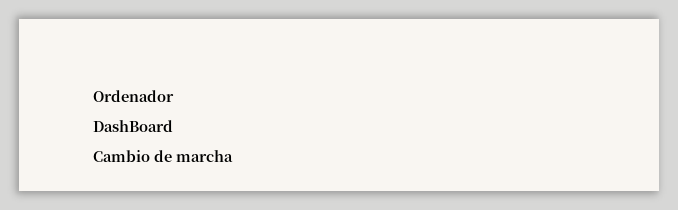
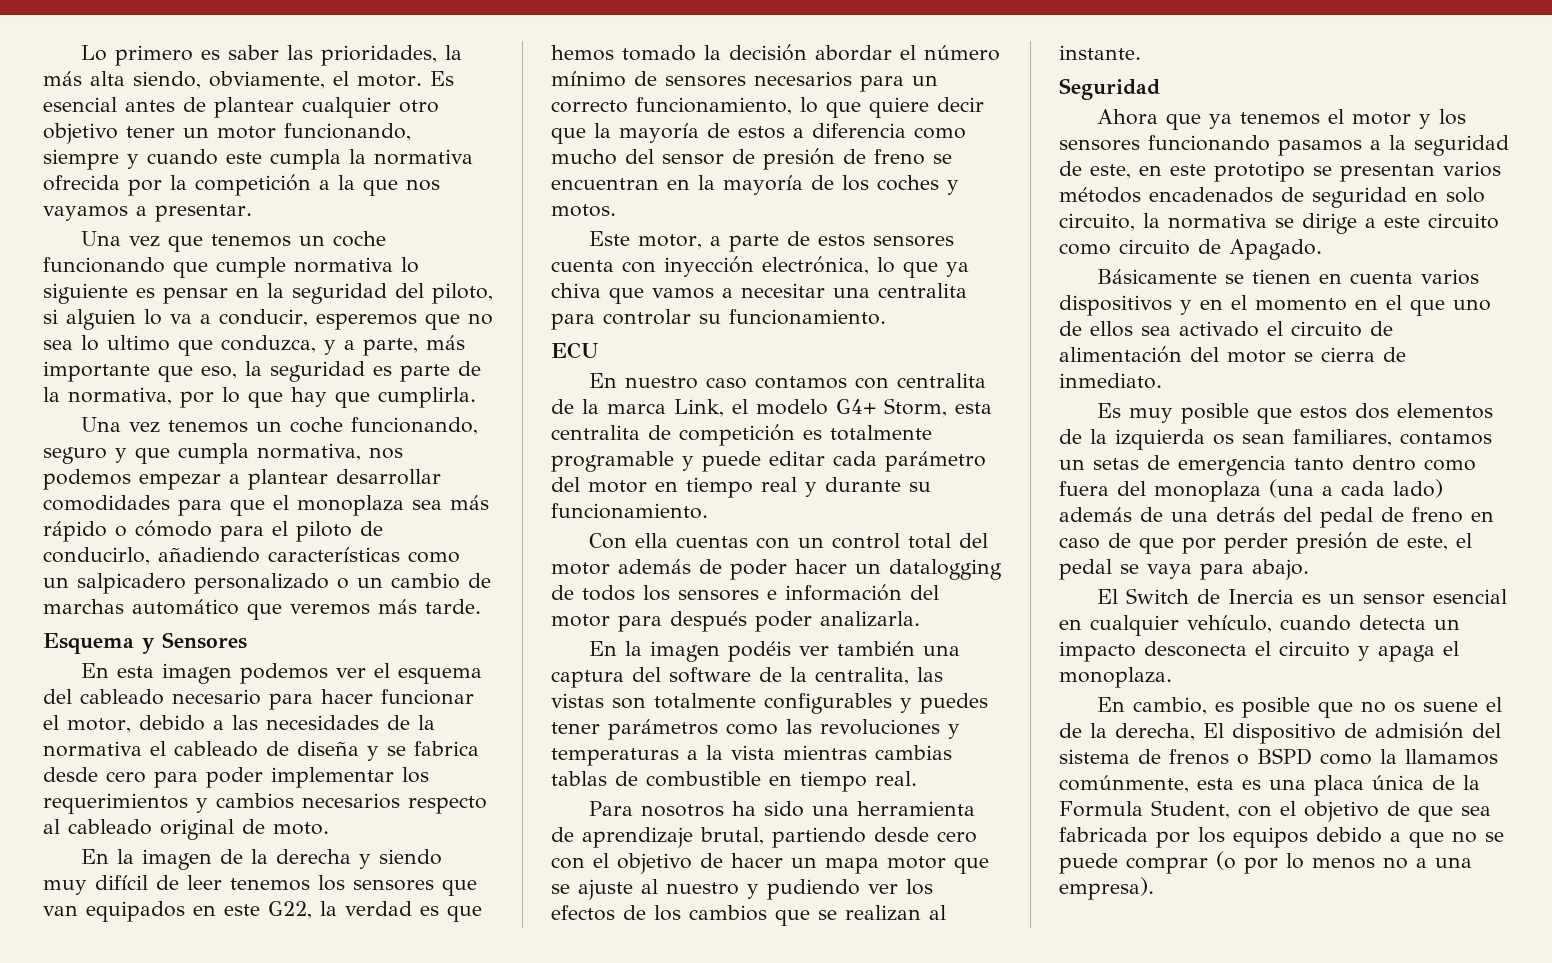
[93,90,174,102] [93,120,173,132] [93,150,233,162] Ordenador // DashBoard // Cambio de marcha -> [80,45,462,66] [43,71,454,89] [43,97,439,118] [43,123,411,144] [43,149,473,170] [43,174,440,196] [43,204,252,222] [80,231,386,252] [43,257,419,278] [43,283,493,304] [43,309,493,330] [43,335,465,356] [43,361,481,382] [43,387,476,408] [80,417,478,435] [43,443,403,464] [43,469,441,490] [43,495,489,516] [43,520,383,542] [43,547,460,565] [43,573,491,594] [43,599,481,620] [43,632,247,654] [80,663,482,684] [43,689,474,710] [43,715,435,733] [43,741,479,761] [43,767,429,788] [43,793,487,814] [43,819,329,840] [80,849,442,870] [43,875,477,896] [43,901,482,922] [551,44,1000,61] [551,71,938,92] [551,97,984,118] [551,123,966,144] [551,148,952,170] [551,175,959,195] [551,204,616,217] [588,231,954,252] [551,256,969,278] [551,283,967,304] [551,309,886,330] [551,342,598,359] [588,373,986,389] [551,398,992,417] [551,424,932,446] [551,451,986,472] [551,477,931,498] [551,503,708,519] [588,533,988,549] [551,559,1002,580] [551,584,939,601] [551,611,920,632] [588,641,960,662] [551,667,943,688] [551,693,988,714] [551,719,960,740] [551,745,952,766] [551,771,917,792] [588,801,975,817] [551,827,977,848] [551,853,989,874] [551,879,933,900] [551,905,946,926] [1059,45,1141,60] [1059,78,1160,100] [1096,109,1466,130] [1059,135,1509,156] [1059,161,1501,182] [1059,187,1485,208] [1059,213,1499,234] [1059,239,1322,260] [1096,269,1479,285] [1059,295,1491,316] [1059,321,1393,337] [1059,346,1406,363] [1059,373,1162,389] [1096,403,1493,424] [1059,429,1492,450] [1059,455,1476,476] [1059,479,1443,502] [1059,507,1494,528] [1059,532,1472,554] [1059,559,1309,580] [1096,588,1507,605] [1059,615,1460,636] [1059,641,1459,662] [1059,667,1172,688] [1096,697,1502,718] [1059,722,1501,744] [1059,748,1498,765] [1059,775,1480,796] [1059,800,1491,822] [1059,827,1504,848] [1059,851,1472,874] [1059,877,1154,900] Lo primero es saber las prioridades, la más alta siendo, obviamente, el motor. Es esencial antes de plantear cualquier otro objetivo tener un motor funcionando, siempre y cuando este cumpla la normativa ofrecida por la competición a la que nos vayamos a presentar. // Una vez que tenemos un coche funcionando que cumple normativa lo siguiente es pensar en la seguridad del piloto, si alguien lo va a conducir, esperemos que no sea lo ultimo que conduzca, y a parte, más importante que eso, la seguridad es parte de la normativa, por lo que hay que cumplirla. // Una vez tenemos un coche funcionando, seguro y que cumpla normativa, nos podemos empezar a plantear desarrollar comodidades para que el monoplaza sea más rápido o cómodo para el piloto de conducirlo, añadiendo características como un salpicadero personalizado o un cambio de marchas automático que veremos más tarde. // Esquema y Sensores // En esta imagen podemos ver el esquema del cableado necesario para hacer funcionar el motor, debido a las necesidades de la normativa el cableado de diseña y se fabrica desde cero para poder implementar los requerimientos y cambios necesarios respecto al cableado original de moto. // En la imagen de la derecha y siendo muy difícil de leer tenemos los sensores que van equipados en este G22, la verdad es que hemos tomado la decisión abordar el número mínimo de sensores necesarios para un correcto funcionamiento, lo que quiere decir que la mayoría de estos a diferencia como mucho del sensor de presión de freno se encuentran en la mayoría de los coches y motos. // Este motor, a parte de estos sensores cuenta con inyección electrónica, lo que ya chiva que vamos a necesitar una centralita para controlar su funcionamiento. // ECU // En nuestro caso contamos con centralita de la marca Link, el modelo G4+ Storm, esta centralita de competición es totalmente programable y puede editar cada parámetro del motor en tiempo real y durante su funcionamiento. // Con ella cuentas con un control total del motor además de poder hacer un datalogging de todos los sensores e información del motor para después poder analizarla. // En la imagen podéis ver también una captura del software de la centralita, las vistas son totalmente configurables y puedes tener parámetros como las revoluciones y temperaturas a la vista mientras cambias tablas de combustible en tiempo real. // Para nosotros ha sido una herramienta de aprendizaje brutal, partiendo desde cero con el objetivo de hacer un mapa motor que se ajuste al nuestro y pudiendo ver los efectos de los cambios que se realizan al instante. // Seguridad // Ahora que ya tenemos el motor y los sensores funcionando pasamos a la seguridad de este, en este prototipo se presentan varios métodos encadenados de seguridad en solo circuito, la normativa se dirige a este circuito como circuito de Apagado. // Básicamente se tienen en cuenta varios dispositivos y en el momento en el que uno de ellos sea activado el circuito de alimentación del motor se cierra de inmediato. // Es muy posible que estos dos elementos de la izquierda os sean familiares, contamos un setas de emergencia tanto dentro como fuera del monoplaza (una a cada lado) además de una detrás del pedal de freno en caso de que por perder presión de este, el pedal se vaya para abajo. // El Switch de Inercia es un sensor esencial en cualquier vehículo, cuando detecta un impacto desconecta el circuito y apaga el monoplaza. // En cambio, es posible que no os suene el de la derecha, El dispositivo de admisión del sistema de frenos o BSPD como la llamamos comúnmente, esta es una placa única de la Formula Student, con el objetivo de que sea fabricada por los equipos debido a que no se puede comprar (o por lo menos no a una empresa).

